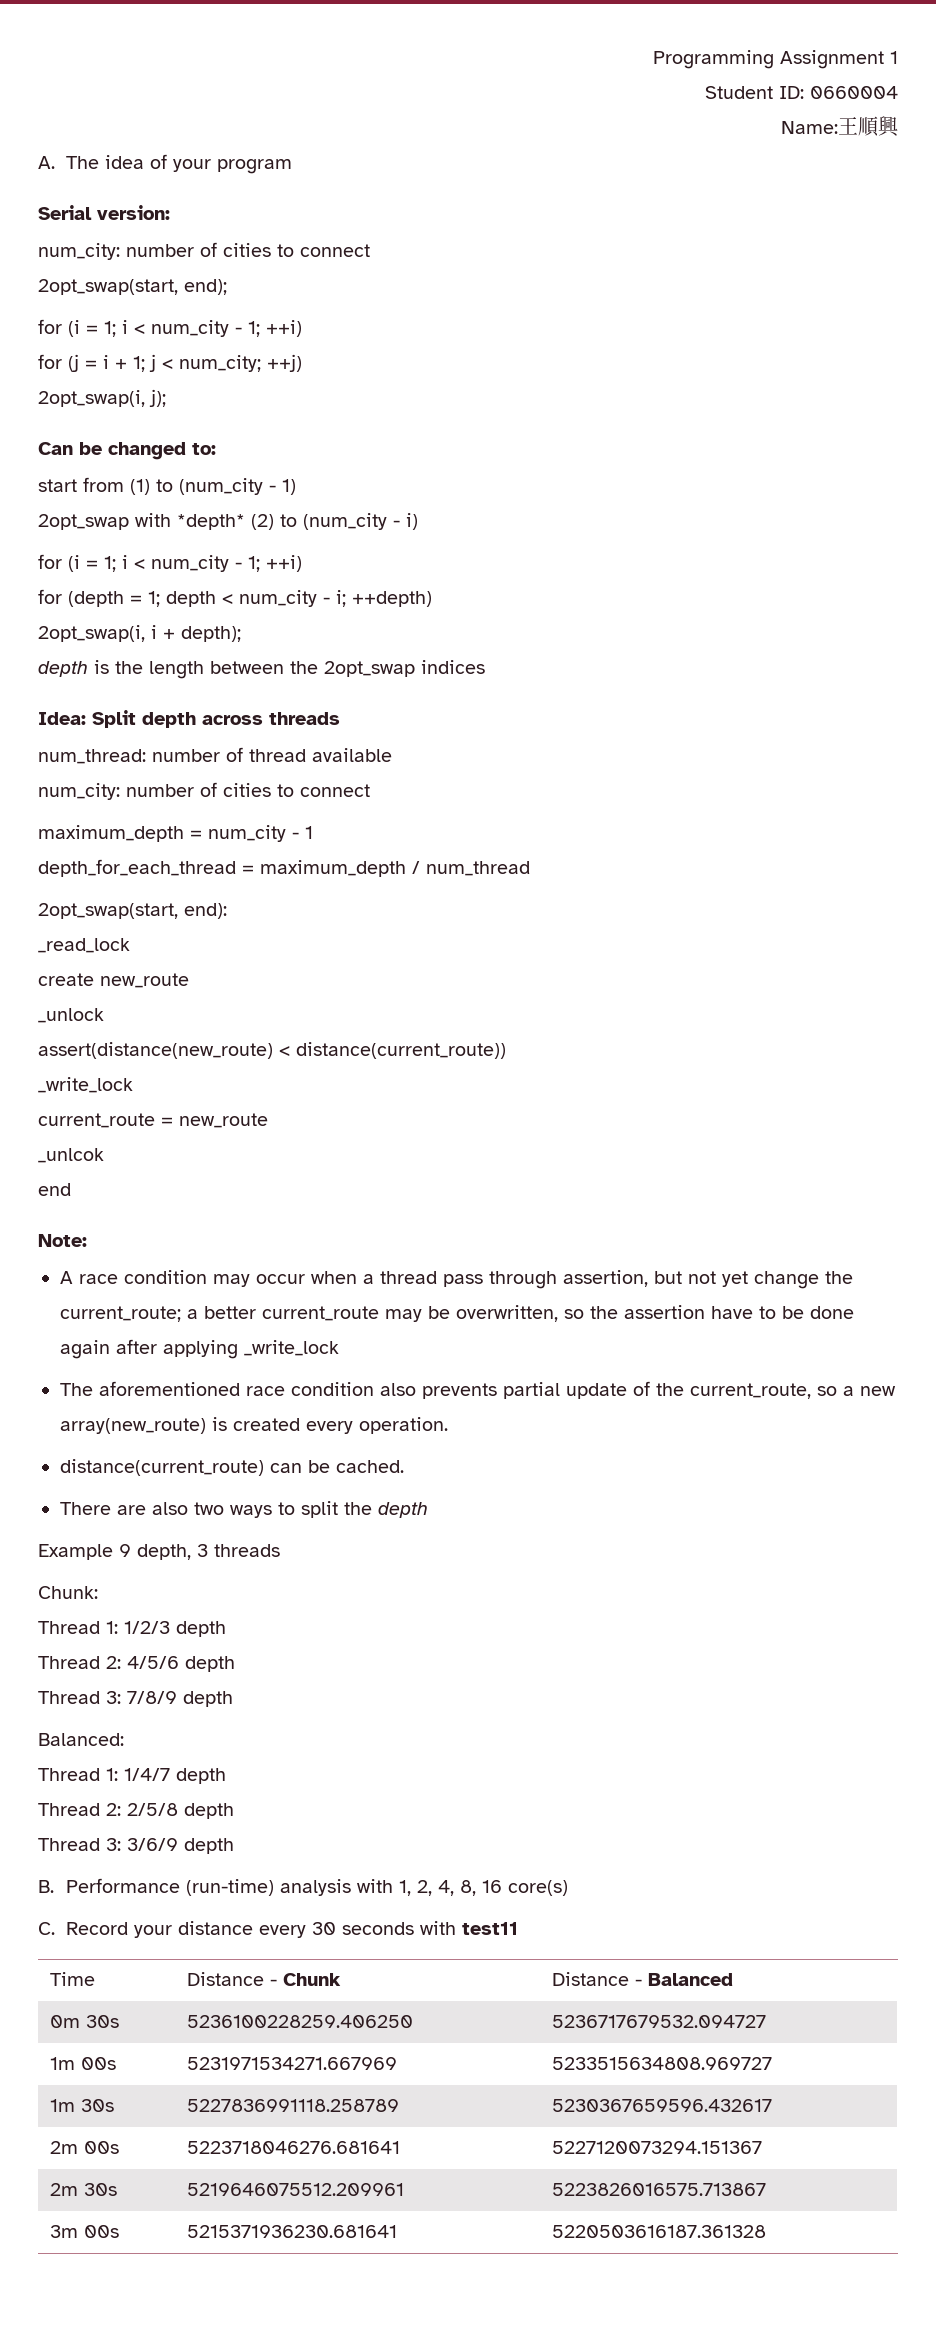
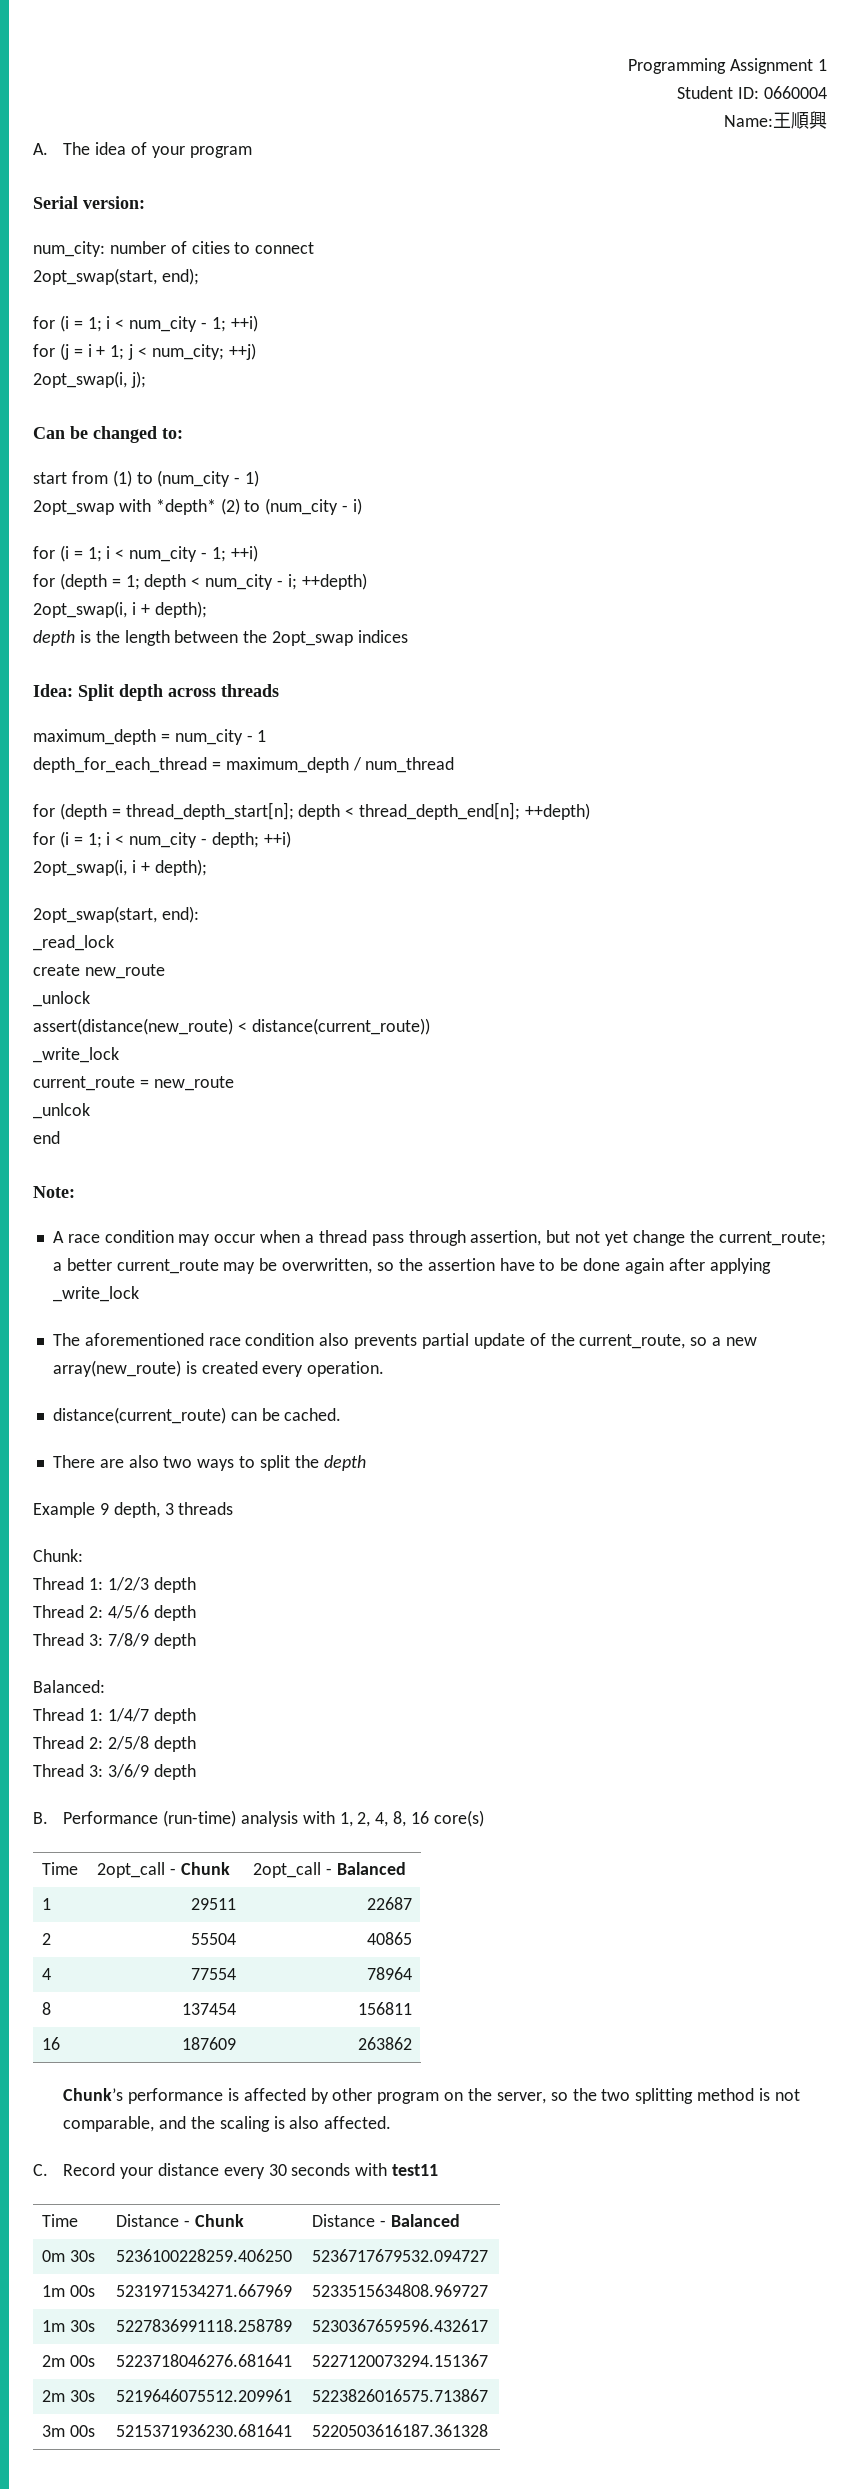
[38,747,392,764] [38,782,370,800] // num_thread: number of thread available // num_city: number of cities to connect -> (279, 690) none
(530, 868) none -> [33,802,591,820] [33,831,291,848] [33,859,207,876] // for (depth = thread_depth_start[n]; depth < thread_depth_end[n]; ++depth) // for (i = 1; i < num_city - depth; ++i) // 2opt_swap(i, i + depth);
(569, 1888) none -> [42,1862,79,1875] [97,1862,231,1878] [253,1862,407,1878] [42,1898,52,1910] [190,1898,236,1910] [366,1897,412,1910] [42,1933,52,1945] [190,1933,236,1945] [366,1932,412,1945] [42,1968,52,1980] [190,1968,236,1980] [366,1967,412,1980] [42,2002,52,2015] [181,2003,236,2015] [357,2002,412,2015] [42,2037,61,2050] [181,2037,236,2050] [357,2037,412,2050] [63,2088,800,2104] [63,2116,392,2132] // Time | 2opt_call - Chunk | 2opt_call - Balanced // 1 | 29511 | 22687 // 2 | 55504 | 40865 // 4 | 77554 | 78964 // 8 | 137454 | 156811 // 16 | 187609 | 263862 // Chunk’s performance is affected by other program on the server, so the two splitting method is not comparable, and the scaling is also affected.

